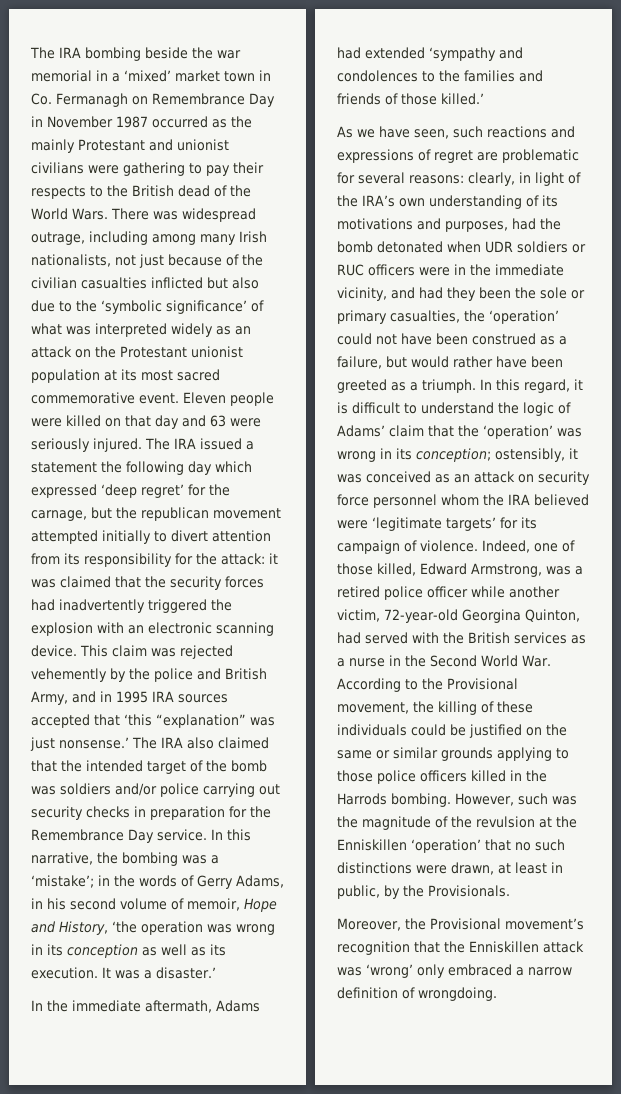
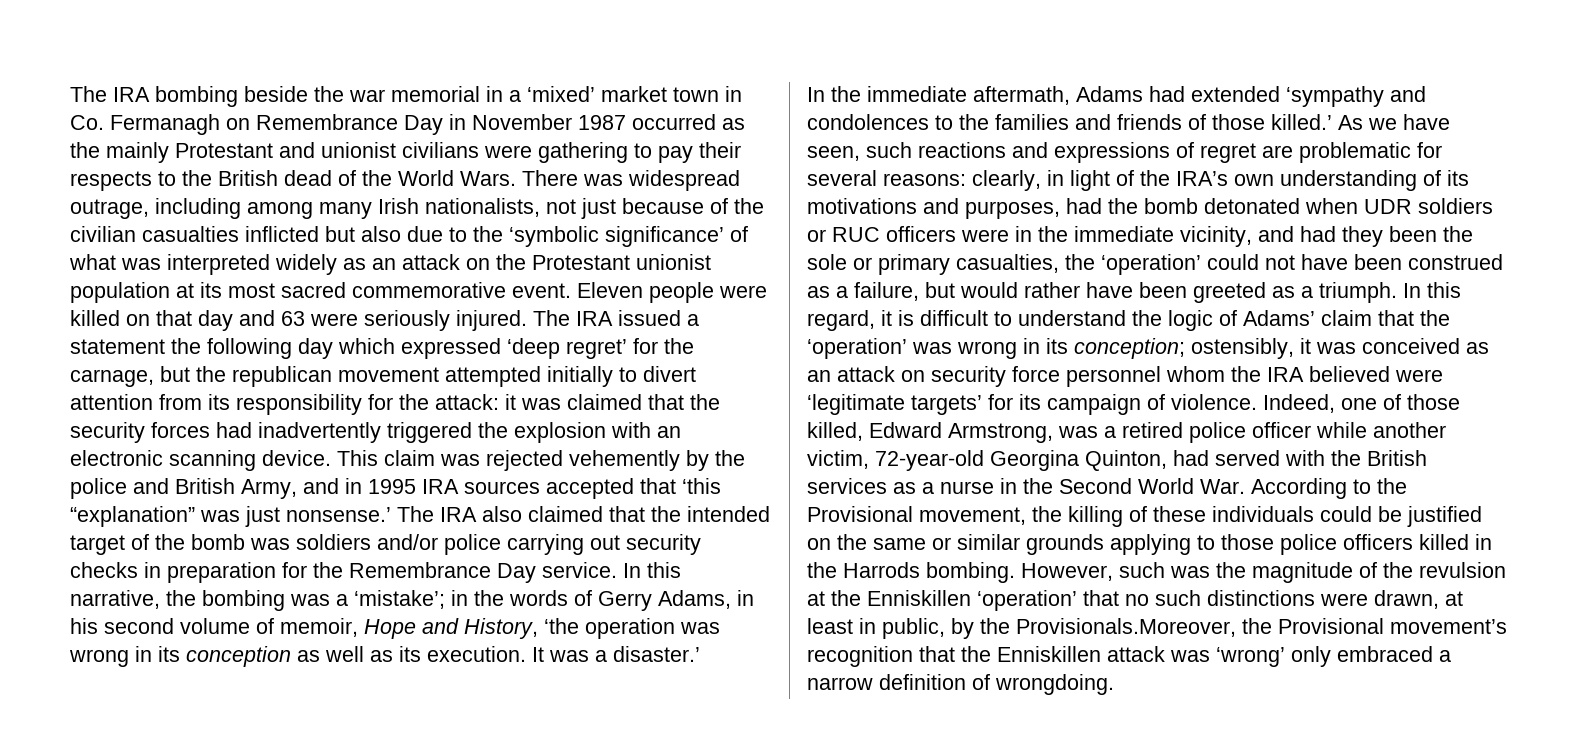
(484, 99) // -> (1332, 122) none
[428,885,510,897] [337,918,401,931] Provisionals. // Moreover, -> [1016,618,1236,637] Provisionals.Moreover,

